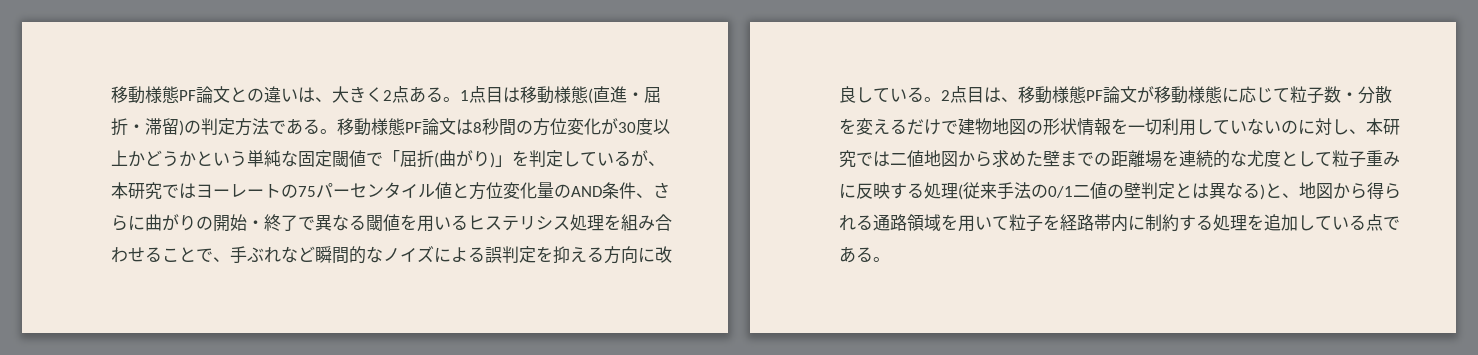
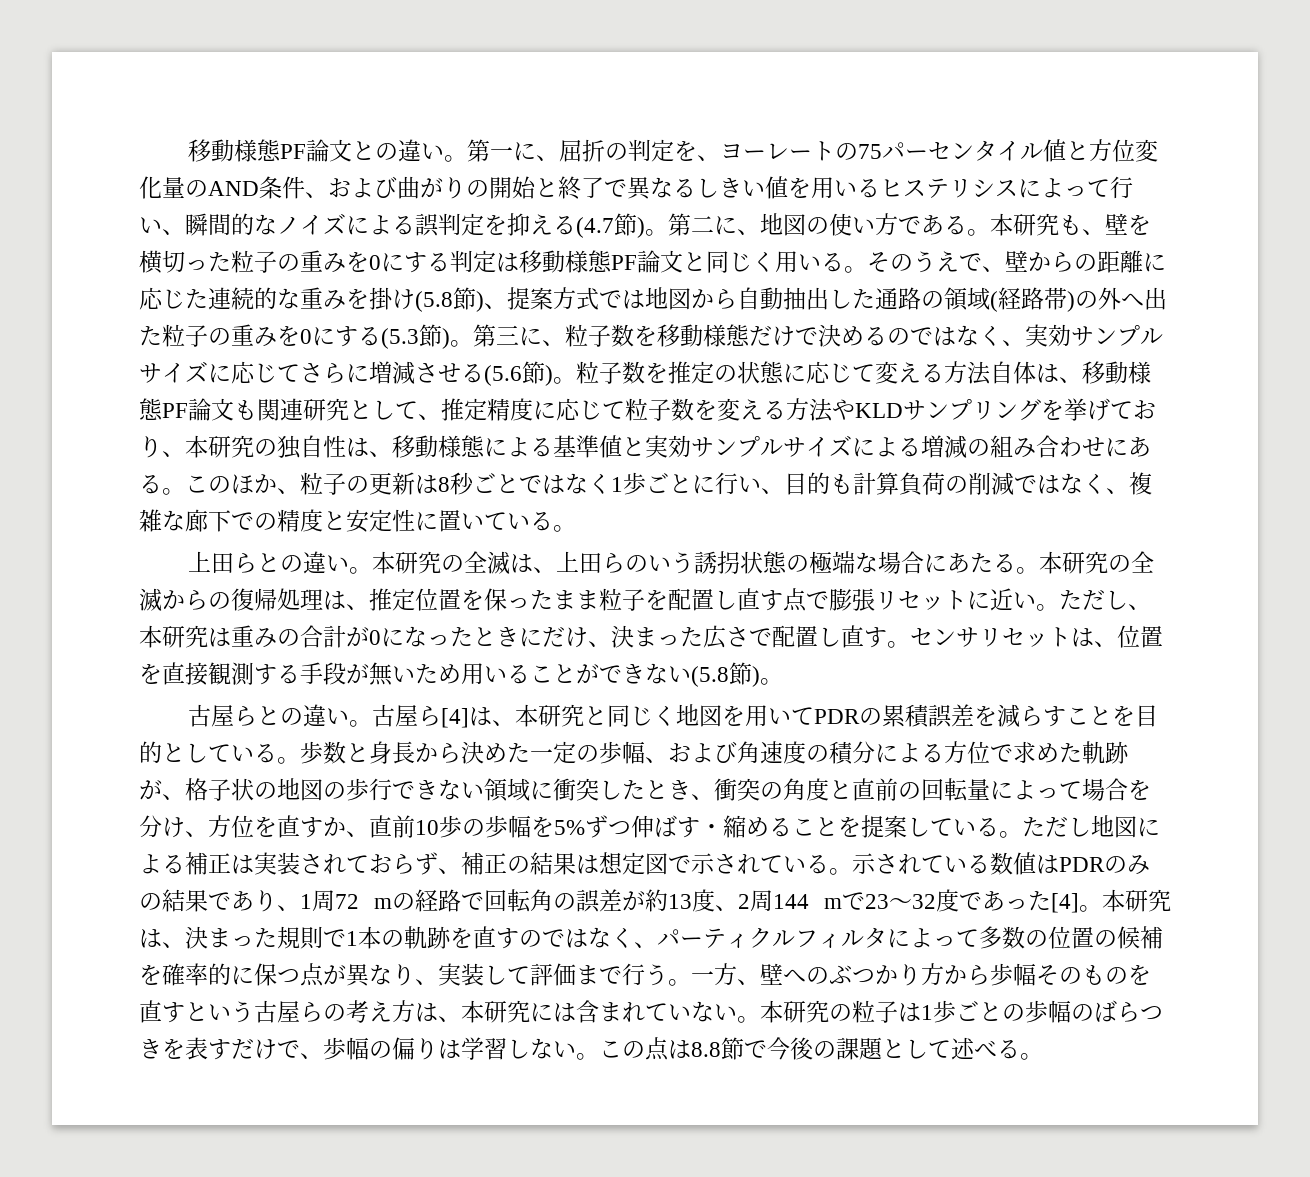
[298,86,661,104] [111,118,670,136] [111,150,665,168] [111,182,196,200] は、大きく2点ある。1点目は移動様態(直進・屈折・滞留)の判定方法である。移動様態PF論文は8秒間の方位変化が30度以上かどうかという単純な固定閾値で「屈折(曲がり)」を判定しているが、本研究では -> [443,139,720,162] 。第一に、屈折の判定を、
[653,182,670,198] [111,215,145,231] さらに -> [328,176,397,198] および
[247,220,264,229] ・ -> [535,178,558,197] と
[366,215,383,231] 閾 -> [696,177,765,198] しきい
[570,214,672,231] [111,246,315,264] 処理を組み合わせることで、手ぶれなど -> [1018,176,1133,199] [139,217,185,235] によって行い、
[604,246,672,264] [839,86,984,103] 方向に改良している。2点目 -> [576,213,1151,238] [139,250,1166,274] [139,287,1167,312] [139,324,1163,349] [139,361,1036,386] (4.7節)。第二に、地図の使い方である。本研究も、壁を横切った粒子の重みを0にする判定は移動様態PF論文と同じく用いる。そのうえで、壁からの距離に応じた連続的な重みを掛け(5.8節)、提案方式では地図から自動抽出した通路の領域(経路帯)の外へ出た粒子の重みを0にする(5.3節)。第三に、粒子数を移動様態だけで決めるのではなく、実効サンプルサイズに応じてさらに増減させる(5.6節)。粒子数を推定の状態に応じて変える方法自体
[1137,86,1222,104] が移動様態 -> [234,398,533,421] も関連研究として、推定精度
[1341,86,1392,104] ・分散 -> (694, 409) none
[907,118,1400,136] [839,150,1400,168] [839,182,1401,200] [839,214,1400,232] [839,246,856,263] だけで建物地図の形状情報を一切利用していないのに対し、本研究では二値地図から求めた壁までの距離場を連続的な尤度として粒子重みに反映する処理(従来手法の0/1二値の壁判定とは異なる)と、地図から得られる通路領域を用いて粒子を経路帯内に制約する処理を追加している点であ -> [786,398,1156,422] [139,435,1151,459] [139,472,1152,496] [139,509,576,533] [187,551,1154,574] [139,588,1151,612] [139,625,1163,649] [139,662,783,687] [187,704,1158,728] [139,741,1129,765] [139,778,1151,802] [139,815,1160,838] [139,852,1150,875] [139,889,1171,913] [139,926,1163,949] [139,963,1151,987] [139,1000,1163,1023] [139,1037,997,1061] 方法やKLDサンプリングを挙げており、本研究の独自性は、移動様態による基準値と実効サンプルサイズによる増減の組み合わせにある。このほか、粒子の更新は8秒ごとではなく1歩ごとに行い、目的も計算負荷の削減ではなく、複雑な廊下での精度と安定性に置いている。 // 上田らとの違い。本研究の全滅は、上田らのいう誘拐状態の極端な場合にあたる。本研究の全滅からの復帰処理は、推定位置を保ったまま粒子を配置し直す点で膨張リセットに近い。ただし、本研究は重みの合計が0になったときにだけ、決まった広さで配置し直す。センサリセットは、位置を直接観測する手段が無いため用いることができない(5.8節)。 // 古屋らとの違い。古屋ら[4]は、本研究と同じく地図を用いてPDRの累積誤差を減らすことを目的としている。歩数と身長から決めた一定の歩幅、および角速度の積分による方位で求めた軌跡が、格子状の地図の歩行できない領域に衝突したとき、衝突の角度と直前の回転量によって場合を分け、方位を直すか、直前10歩の歩幅を5%ずつ伸ばす・縮めることを提案している。ただし地図による補正は実装されておらず、補正の結果は想定図で示されている。示されている数値はPDRのみの結果であり、1周72 mの経路で回転角の誤差が約13度、2周144 mで23〜32度であった[4]。本研究は、決まった規則で1本の軌跡を直すのではなく、パーティクルフィルタによって多数の位置の候補を確率的に保つ点が異なり、実装して評価まで行う。一方、壁へのぶつかり方から歩幅そのものを直すという古屋らの考え方は、本研究には含まれていない。本研究の粒子は1歩ごとの歩幅のばらつきを表すだけで、歩幅の偏りは学習しない。この点は8.8節で今後の課題として述べ

